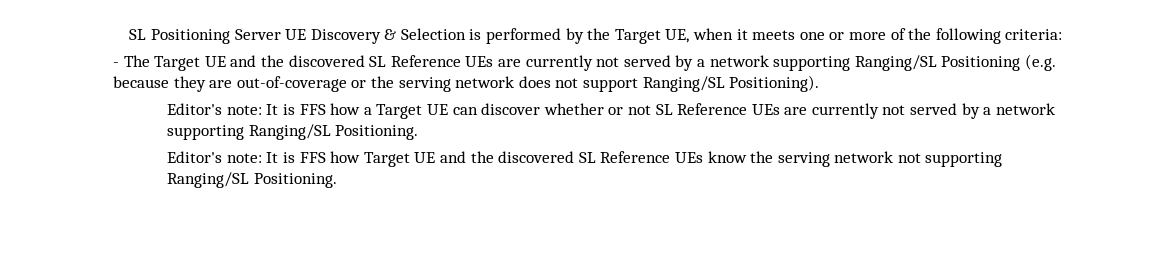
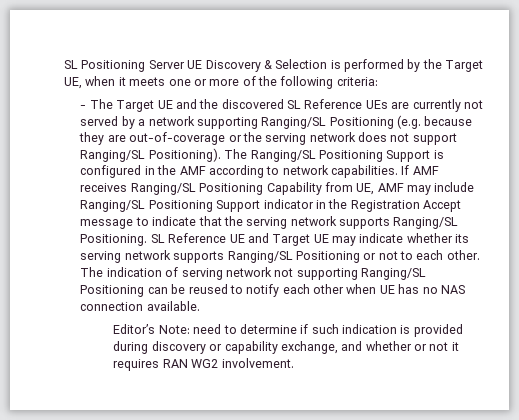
[167,103,1055,119] [167,124,419,140] [167,151,774,167] // Editor's note: It is FFS how a Target UE can discover whether or not SL Reference UEs are currently not served by a network supporting Ranging/SL Positioning. // Editor's note: It is FFS how Target UE and the discovered SL Reference UEs know the -> [224,149,444,162] [80,165,439,178] [80,182,475,195] [80,199,462,212] [80,216,459,229] [80,233,470,246] [80,250,480,263] [80,267,179,277] The Ranging/SL Positioning Support is configured in the AMF according to network capabilities. If AMF receives Ranging/SL Positioning Capability from UE, AMF may include Ranging/SL Positioning Support indicator in the Registration Accept message to indicate that the serving network supports Ranging/SL Positioning. SL Reference UE and Target UE may indicate whether its serving network supports Ranging/SL Positioning or not to each other. The indication of
[253,173,337,188] Positioning. -> [80,284,465,297] [80,301,200,311] [113,324,463,337] [113,341,459,354] [113,358,294,371] Positioning can be reused to notify each other when UE has no NAS connection available. // Editor’s Note: need to determine if such indication is provided during discovery or capability exchange, and whether or not it requires RAN WG2 involvement.

